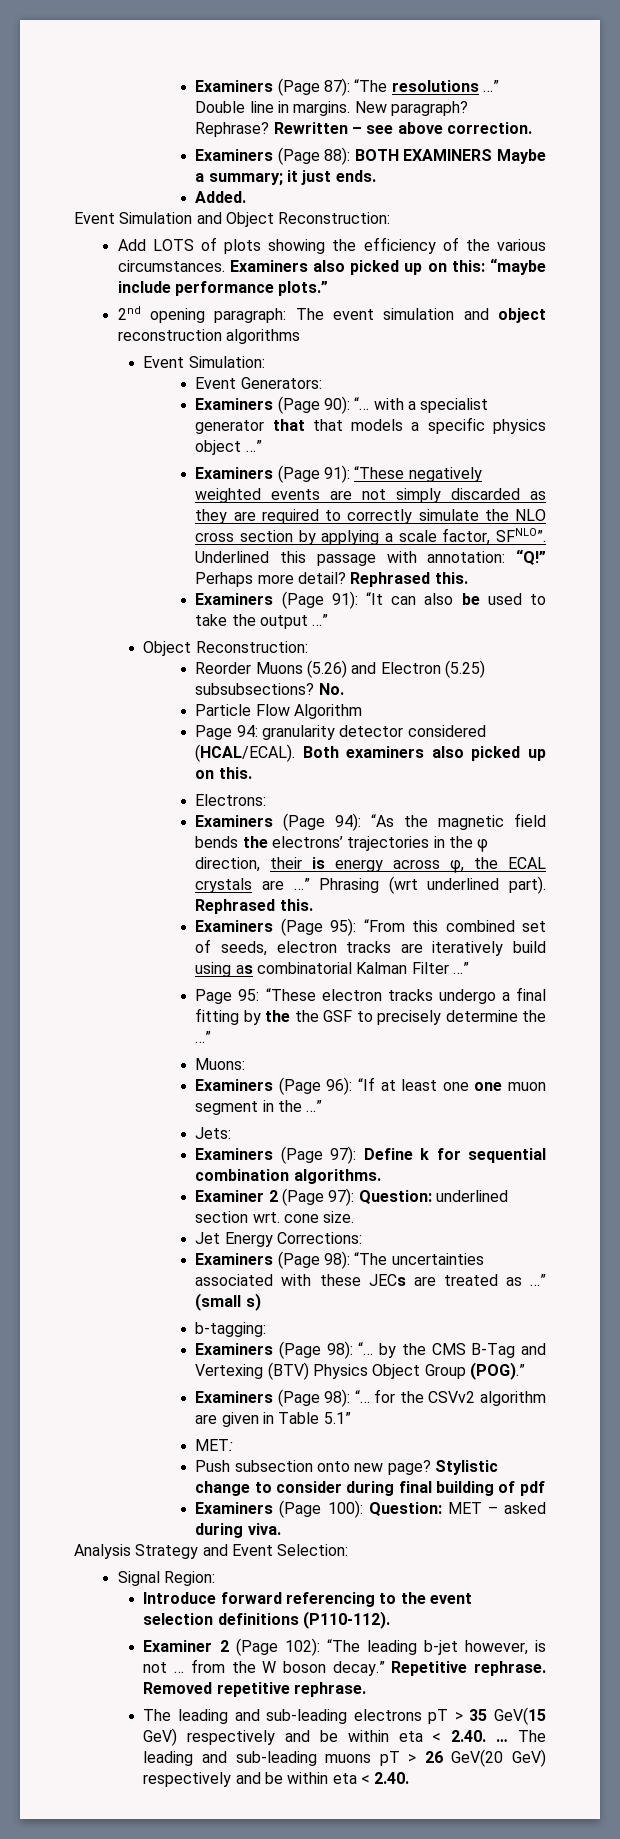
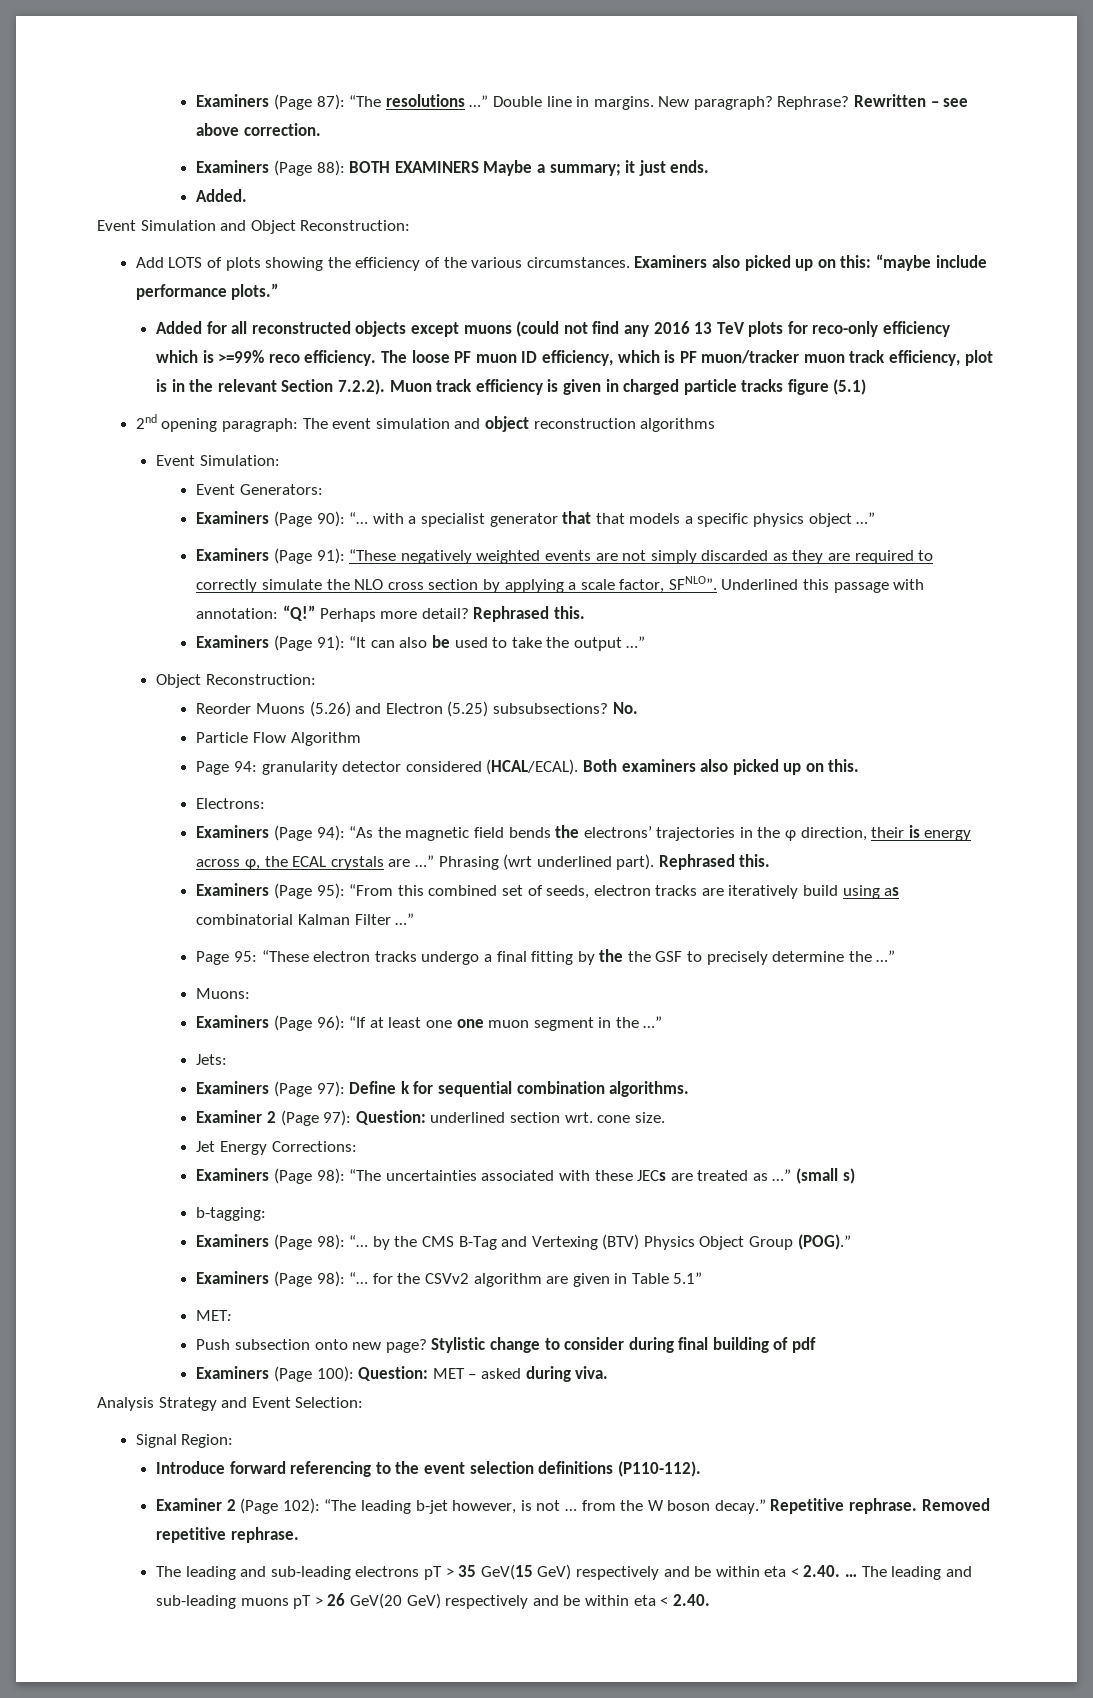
(329, 288) none -> [156,321,951,337] [156,350,993,366] [156,379,867,395] // Added for all reconstructed objects except muons (could not find any 2016 13 TeV plots for reco-only efficiency which is >=99% reco efficiency. The loose PF muon ID efficiency, which is PF muon/tracker muon track efficiency, plot is in the relevant Section 7.2.2). Muon track efficiency is given in charged particle tracks figure (5.1)

